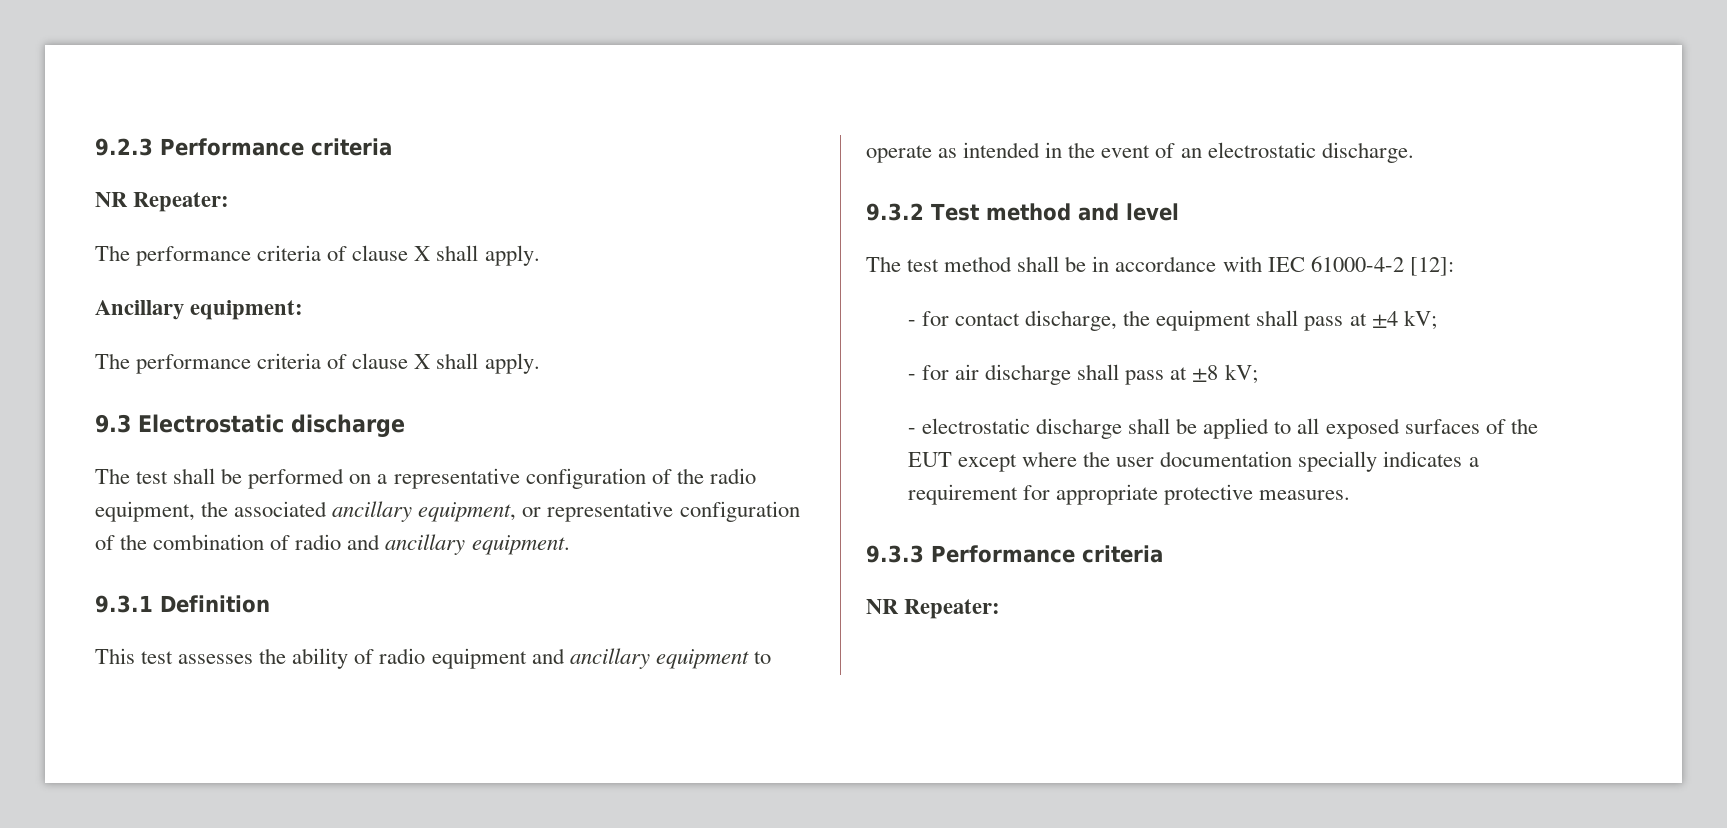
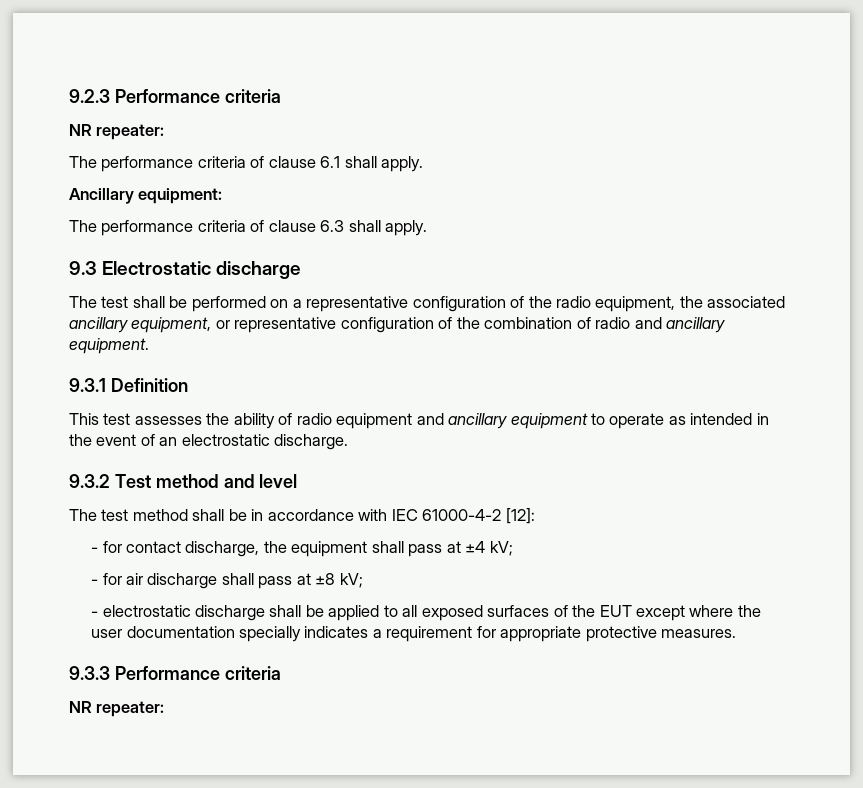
[133,192,230,212] [95,245,431,266] Repeater: // The performance criteria of clause X -> [96,124,165,140] [69,156,341,172] repeater: // The performance criteria of clause 6.1
[414,354,431,369] X -> [320,220,345,232] 6.3
[904,599,1001,619] Repeater: -> [96,701,165,717] repeater:

